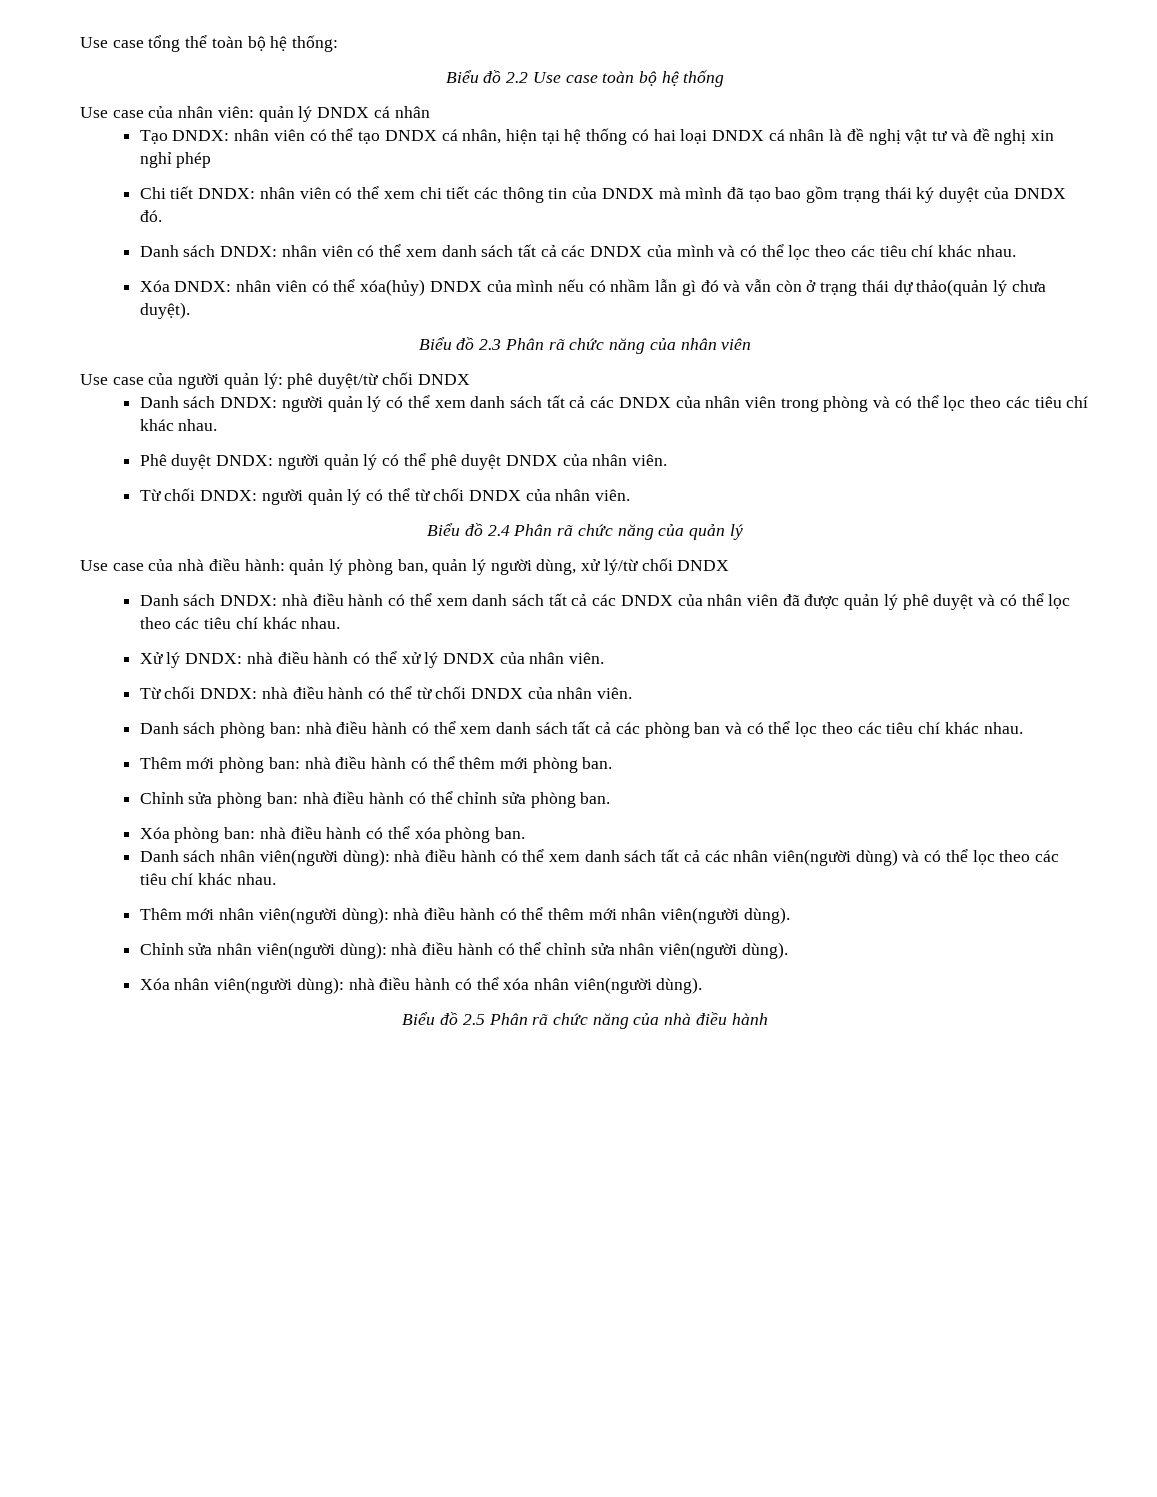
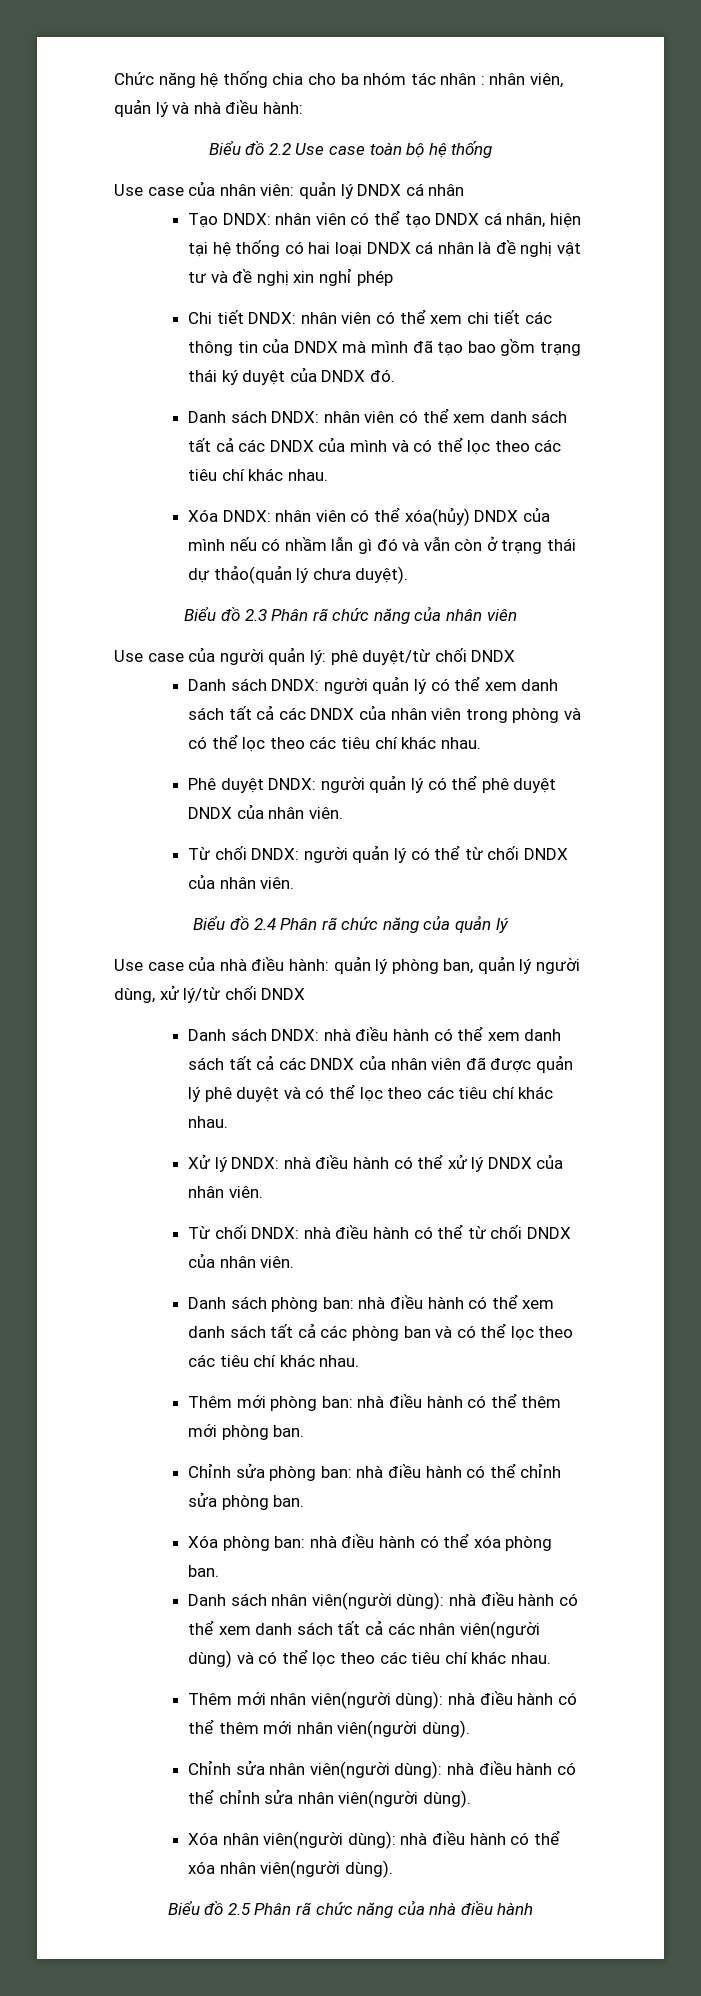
[80,35,339,52] Use case tổng thể toàn bộ hệ thống: -> [114,71,564,88] [114,99,303,117] Chức năng hệ thống chia cho ba nhóm tác nhân : nhân viên, quản lý và nhà điều hành:

